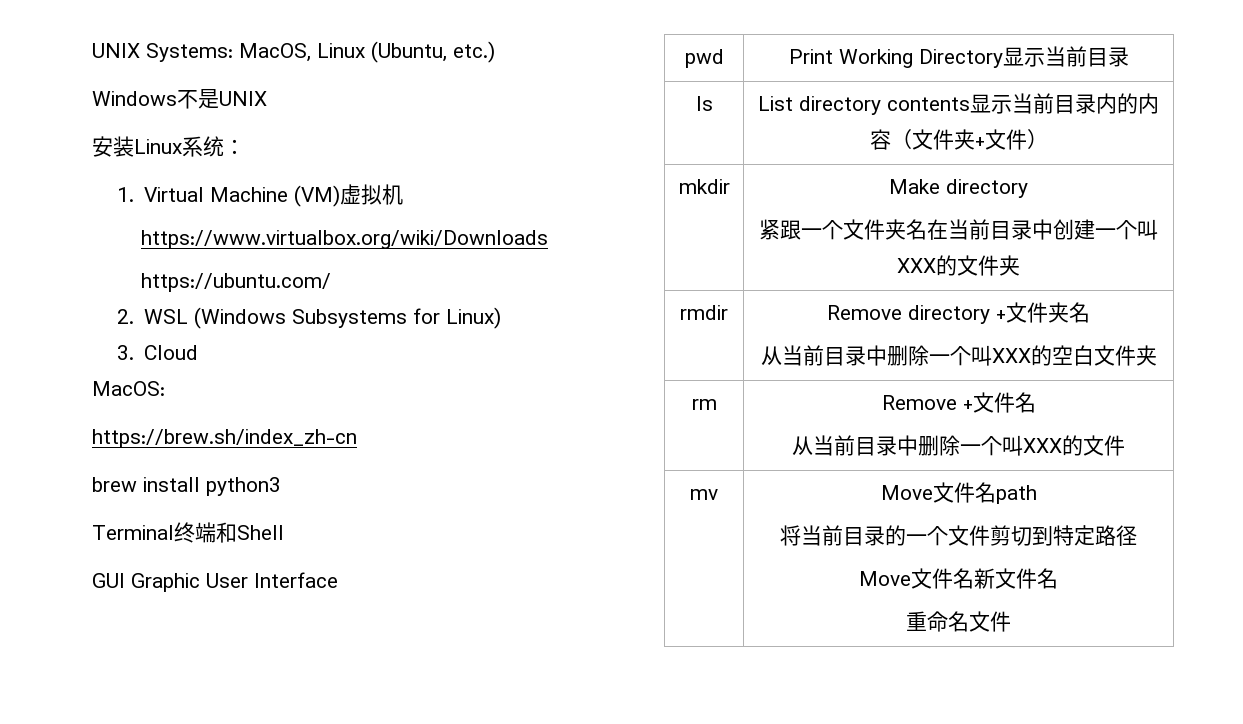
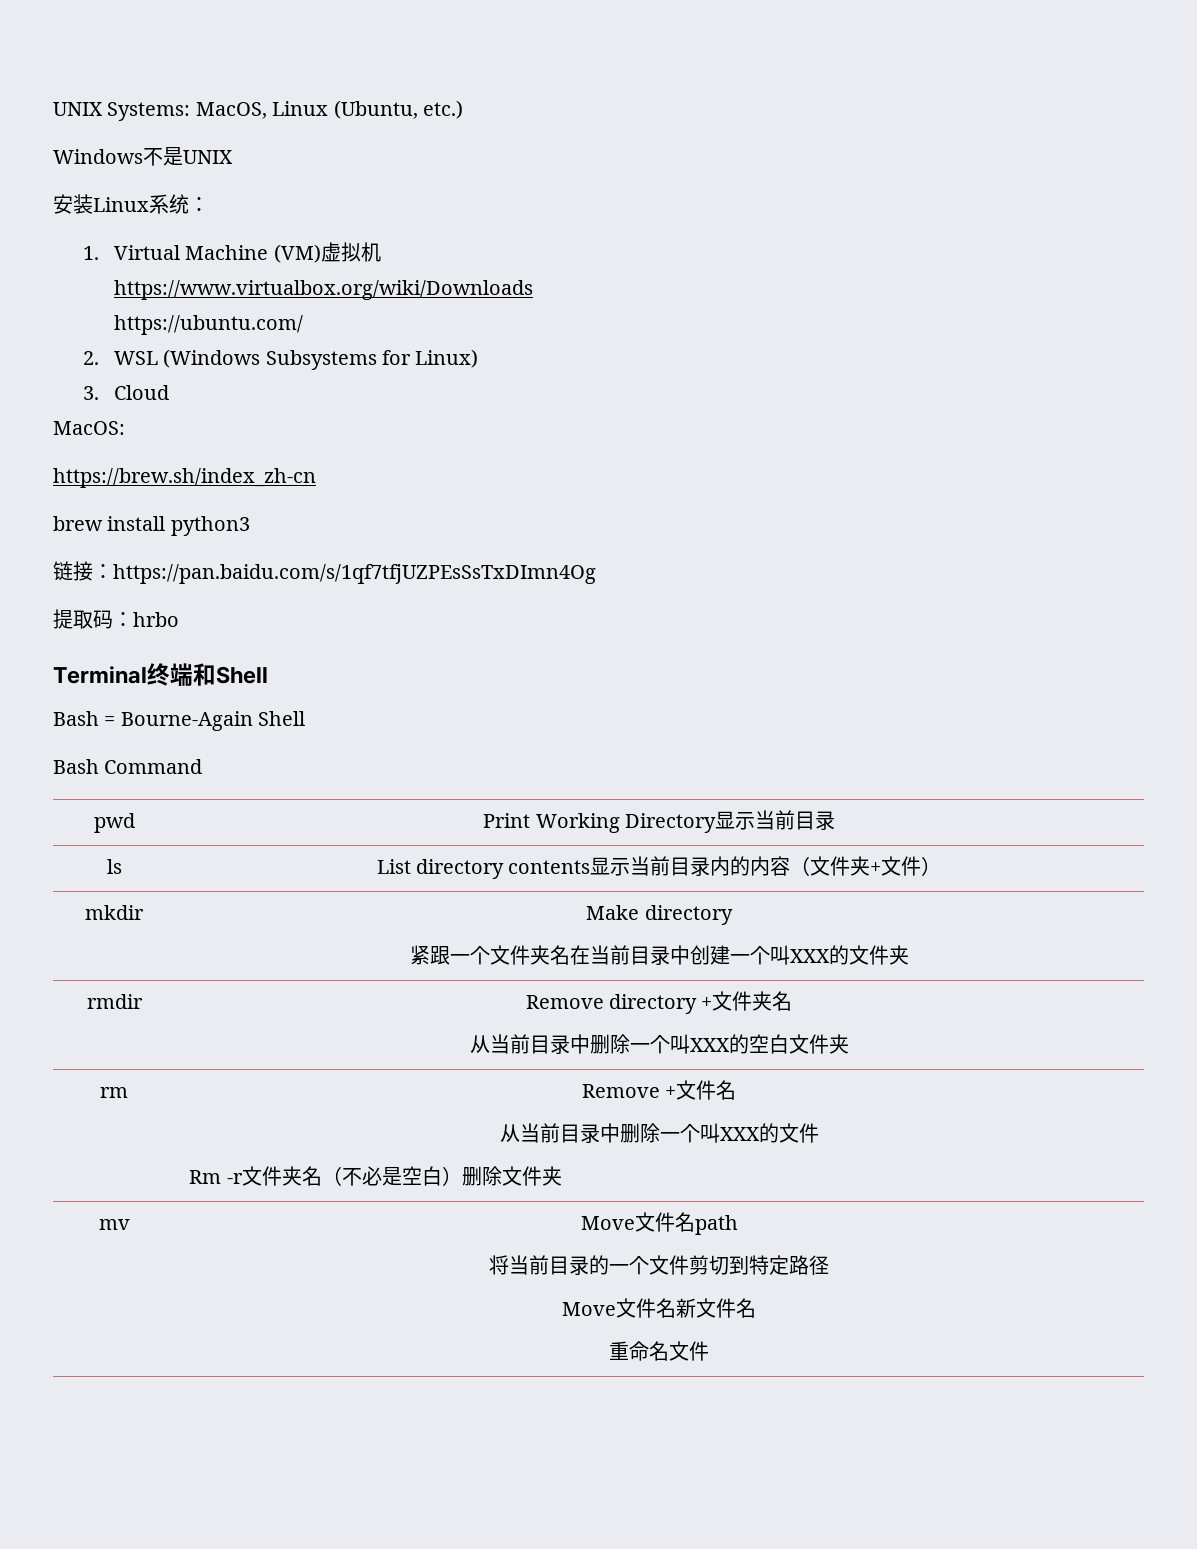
[92,522,284,543] [92,572,338,592] Terminal终端和Shell // GUI Graphic User Interface -> [53,561,596,584] [53,609,179,629] [53,663,268,686] [53,711,306,731] [53,759,203,774] 链接：https://pan.baidu.com/s/1qf7tfjUZPEsSsTxDImn4Og // 提取码：hrbo // Terminal终端和Shell // Bash = Bourne-Again Shell // Bash Command
(1125, 445) none -> [189,1166,562,1186] // Rm -r文件夹名（不必是空白）删除文件夹

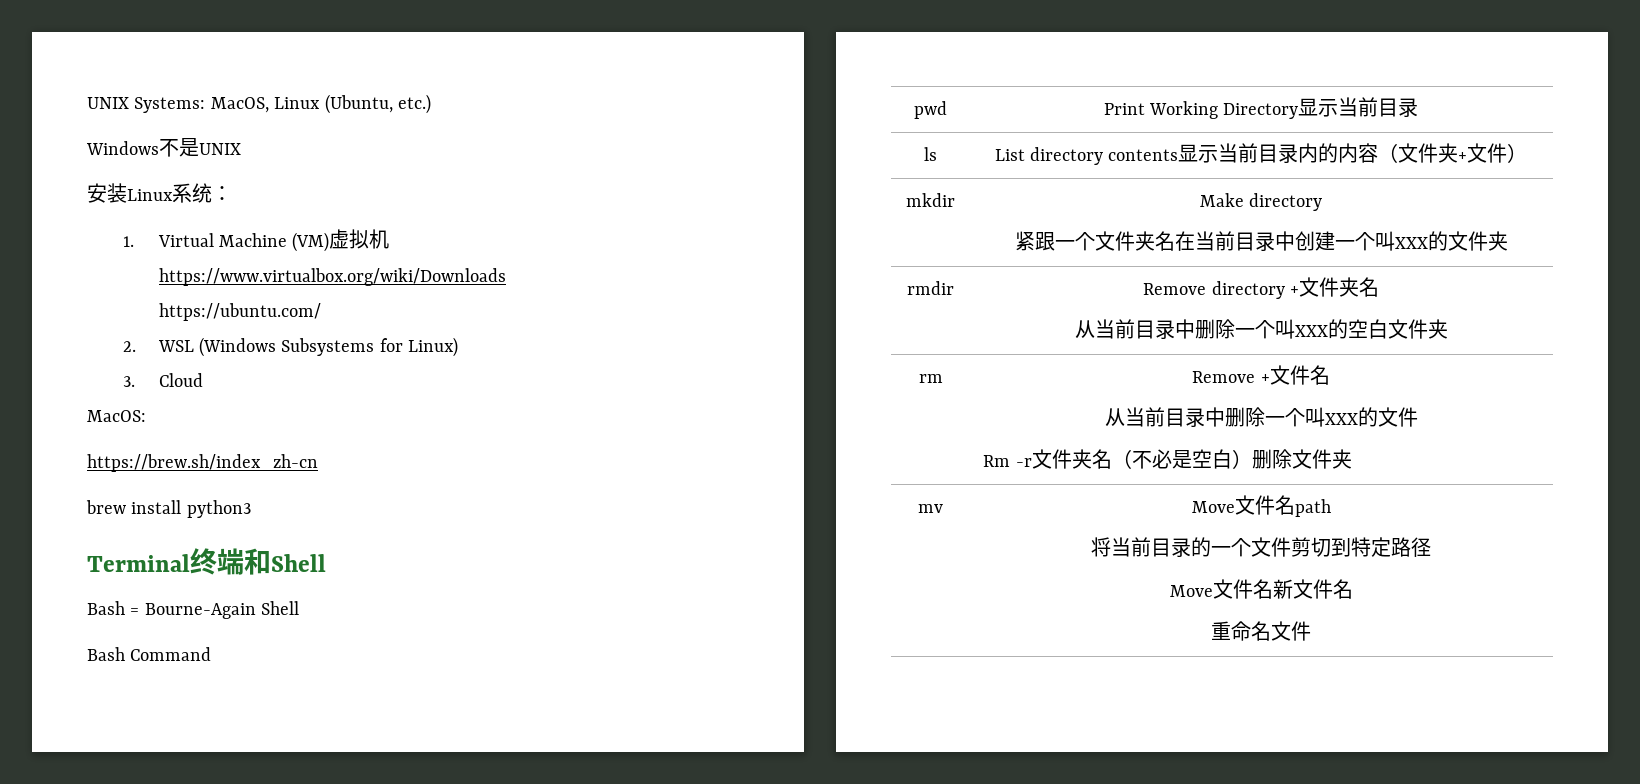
[53,561,596,584] [53,609,179,629] // 链接：https://pan.baidu.com/s/1qf7tfjUZPEsSsTxDImn4Og // 提取码：hrbo -> (251, 509) none

